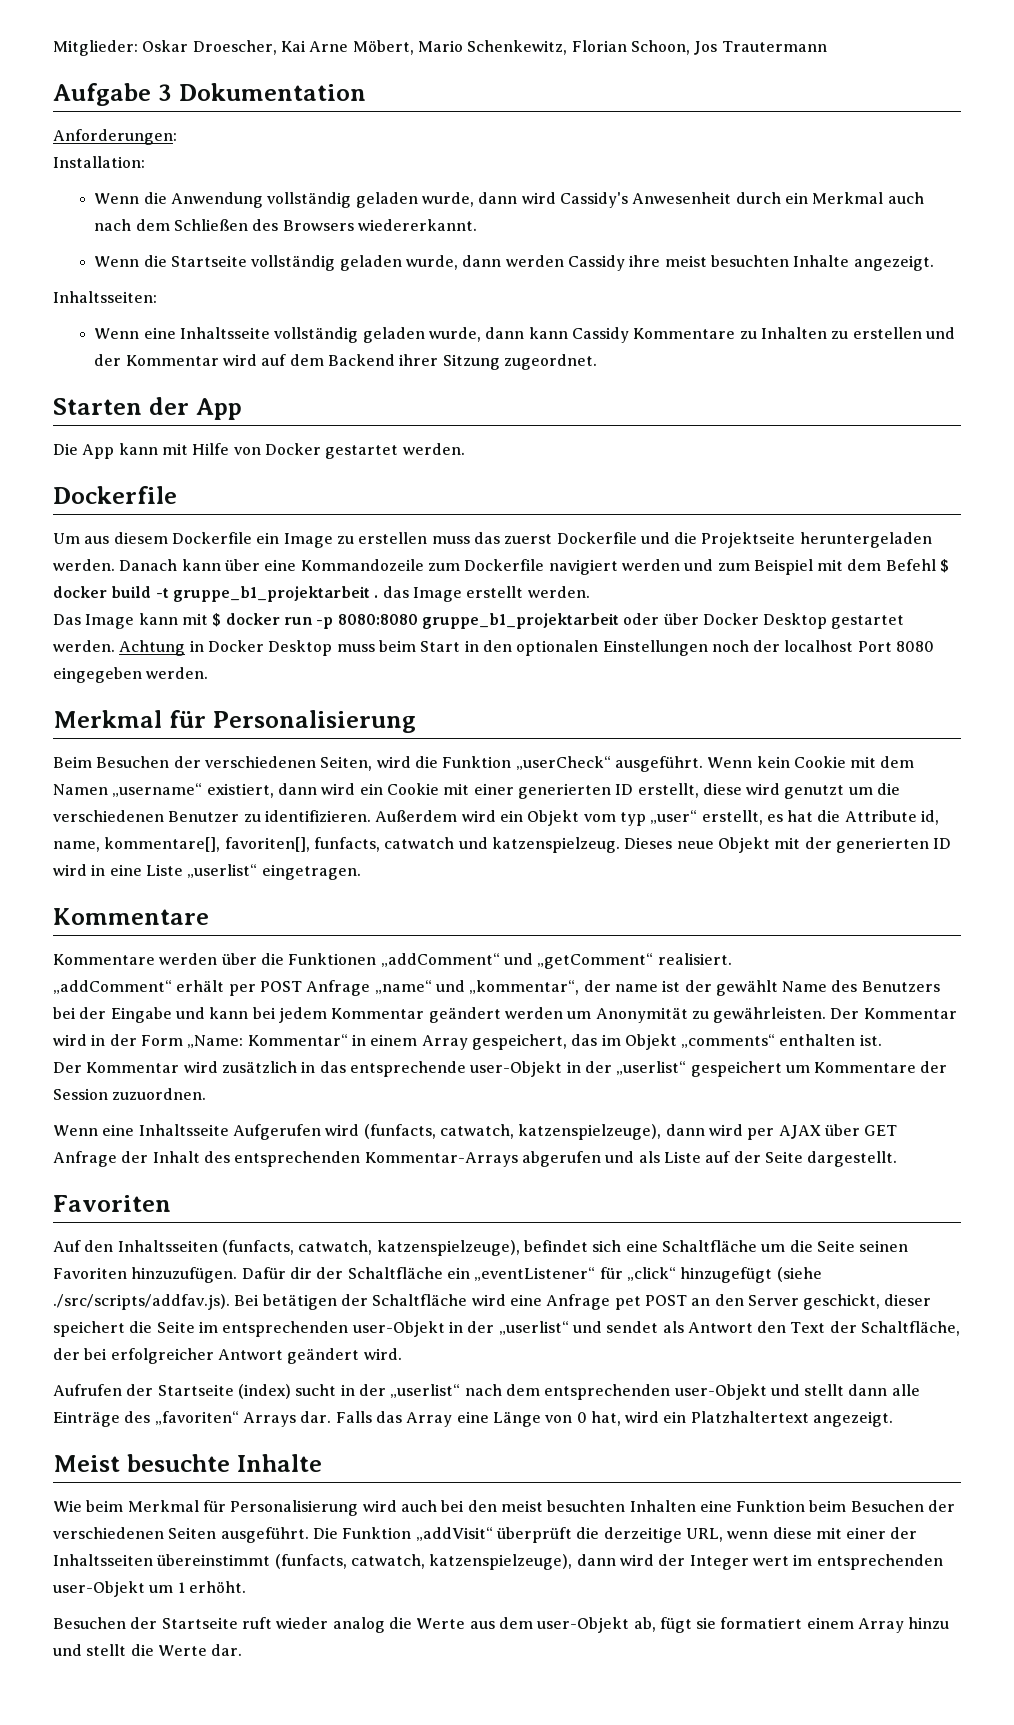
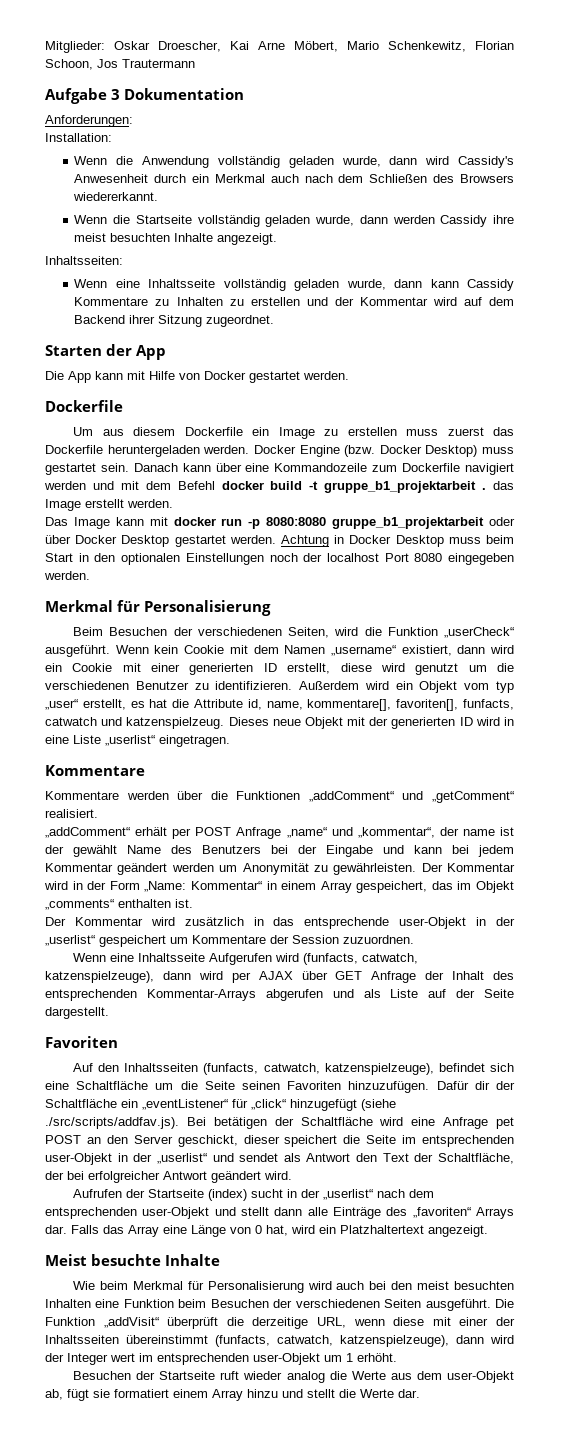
[473,532,932,548] [53,559,115,571] das zuerst Dockerfile und die Projektseite heruntergeladen werden. -> [447,427,515,436] [45,445,514,457] [45,463,129,475] zuerst das Dockerfile heruntergeladen werden. Docker Engine (bzw. Docker Desktop) muss gestartet sein.
[717,559,813,575] zum Beispiel -> (114, 485) none
[940,559,950,573] $ -> (215, 485) none
[212,613,222,627] $ -> (168, 521) none

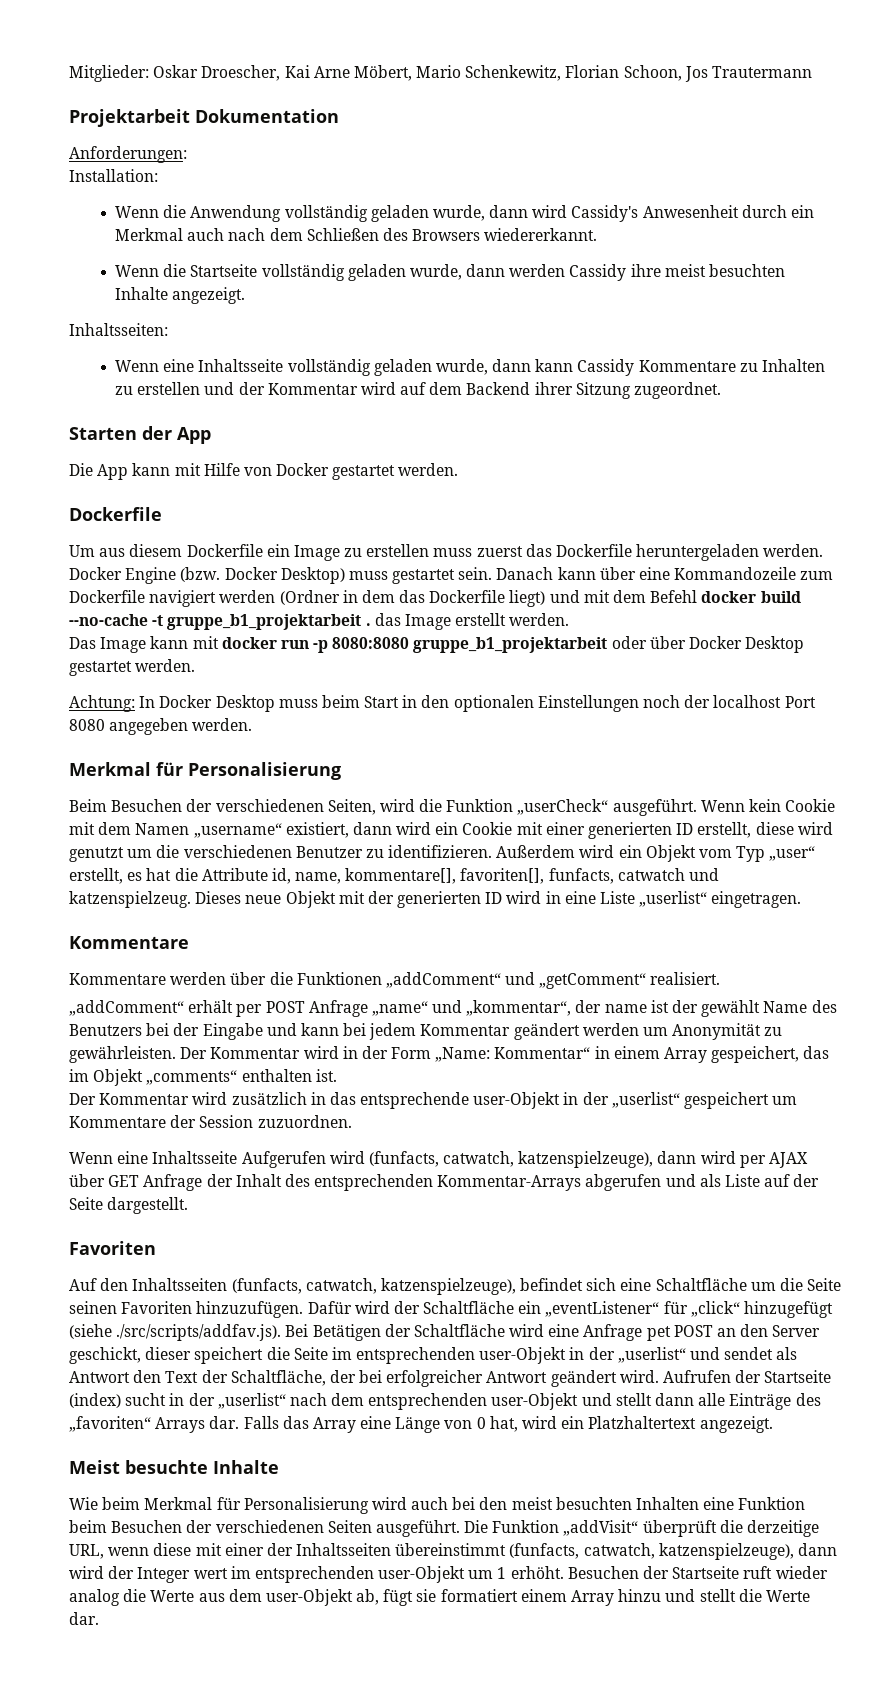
[45,88,120,104] Aufgabe 3 -> [69,109,190,127] Projektarbeit
(86, 485) none -> [279,590,546,607] (Ordner in dem das Dockerfile liegt)
(303, 485) none -> [69,614,148,626] --no-cache
[281,535,345,547] Achtung in -> [69,695,156,712] // Achtung: In
[447,553,514,565] eingegeben -> [109,718,189,735] angegeben
[495,681,514,693] typ -> [736,846,766,862] Typ
[474,1081,490,1090] dir -> [354,1301,390,1314] wird
[213,1117,267,1129] betätigen -> [312,1324,381,1341] Betätigen
(292, 1175) // -> (659, 1376) none
(397, 1357) // -> (564, 1572) none

